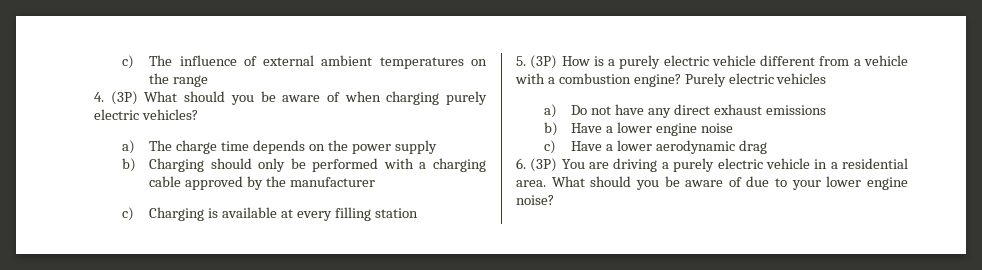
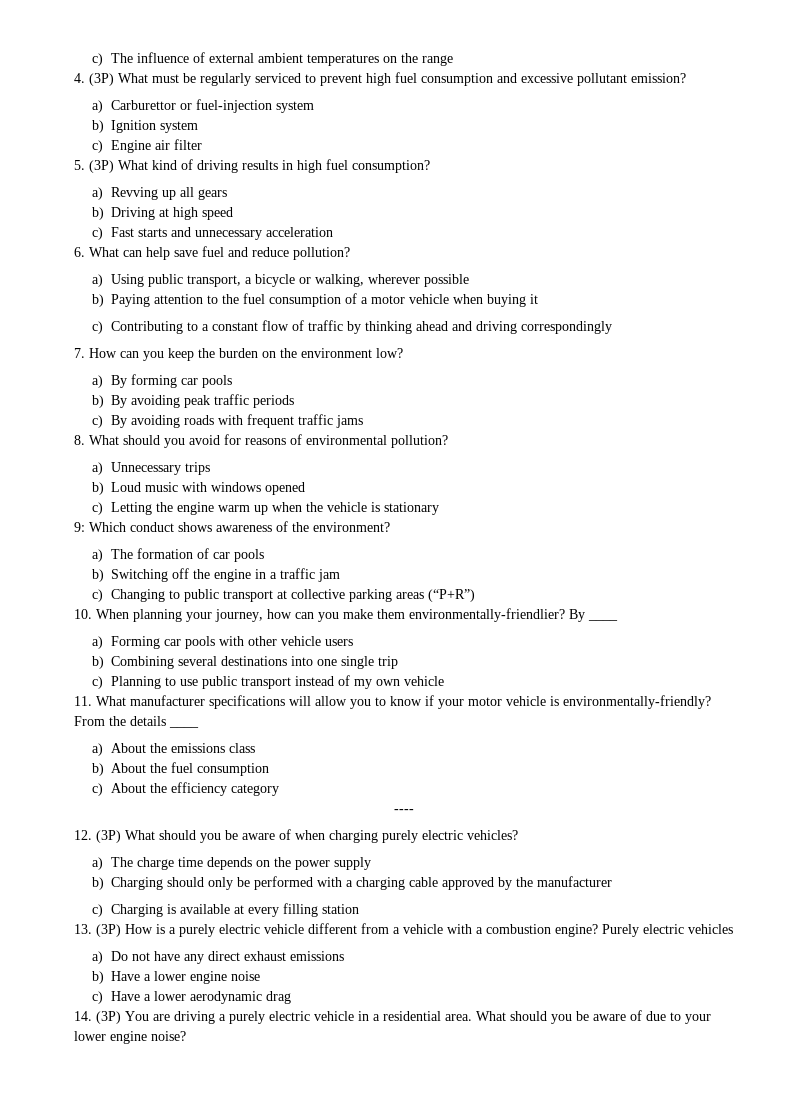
(178, 96) none -> [152,72,686,86] [92,99,314,113] [92,120,199,133] [92,139,202,153] [74,159,430,173] [92,187,227,200] [92,207,234,220] [92,227,333,240] [74,246,350,260] [92,274,469,287] [92,293,539,307] [92,320,612,334] [74,348,403,361] [92,374,232,388] [92,394,295,408] [92,414,363,428] [74,434,448,448] [92,462,210,475] [92,482,306,495] [92,502,439,515] [74,521,390,532] [92,548,264,562] [92,568,341,582] [92,589,475,602] [74,608,618,622] [92,636,353,649] [92,656,399,669] [92,675,444,689] [74,695,711,709] [74,716,166,726] [169,726,199,728] [92,743,255,756] [92,762,270,776] [92,782,279,796] [394,809,414,813] [74,830,155,843] must be regularly serviced to prevent high fuel consumption and excessive pollutant emission? // a) Carburettor or fuel-injection system // b) Ignition system // c) Engine air filter // 5. (3P) What kind of driving results in high fuel consumption? // a) Revving up all gears // b) Driving at high speed // c) Fast starts and unnecessary acceleration // 6. What can help save fuel and reduce pollution? // a) Using public transport, a bicycle or walking, wherever possible // b) Paying attention to the fuel consumption of a motor vehicle when buying it // c) Contributing to a constant flow of traffic by thinking ahead and driving correspondingly // 7. How can you keep the burden on the environment low? // a) By forming car pools // b) By avoiding peak traffic periods // c) By avoiding roads with frequent traffic jams // 8. What should you avoid for reasons of environmental pollution? // a) Unnecessary trips // b) Loud music with windows opened // c) Letting the engine warm up when the vehicle is stationary // 9: Which conduct shows awareness of the environment? // a) The formation of car pools // b) Switching off the engine in a traffic jam // c) Changing to public transport at collective parking areas (“P+R”) // 10. When planning your journey, how can you make them environmentally-friendlier? By ____ // a) Forming car pools with other vehicle users // b) Combining several destinations into one single trip // c) Planning to use public transport instead of my own vehicle // 11. What manufacturer specifications will allow you to know if your motor vehicle is environmentally-friendly? From the details ____ // a) About the emissions class // b) About the fuel consumption // c) About the efficiency category // ---- // 12. (3P) What
[516,56,526,66] 5. -> [74,924,92,934] 13.
[516,158,526,169] 6. -> [74,1011,92,1021] 14.

